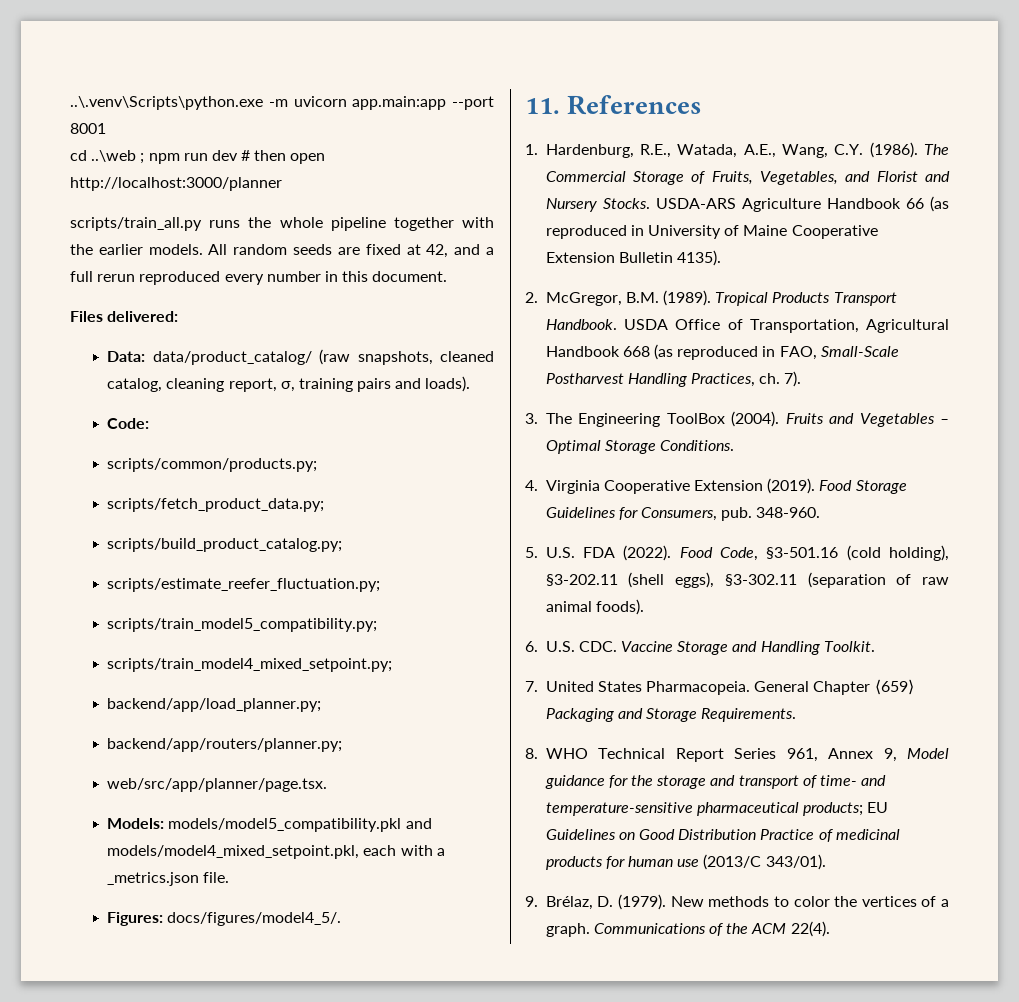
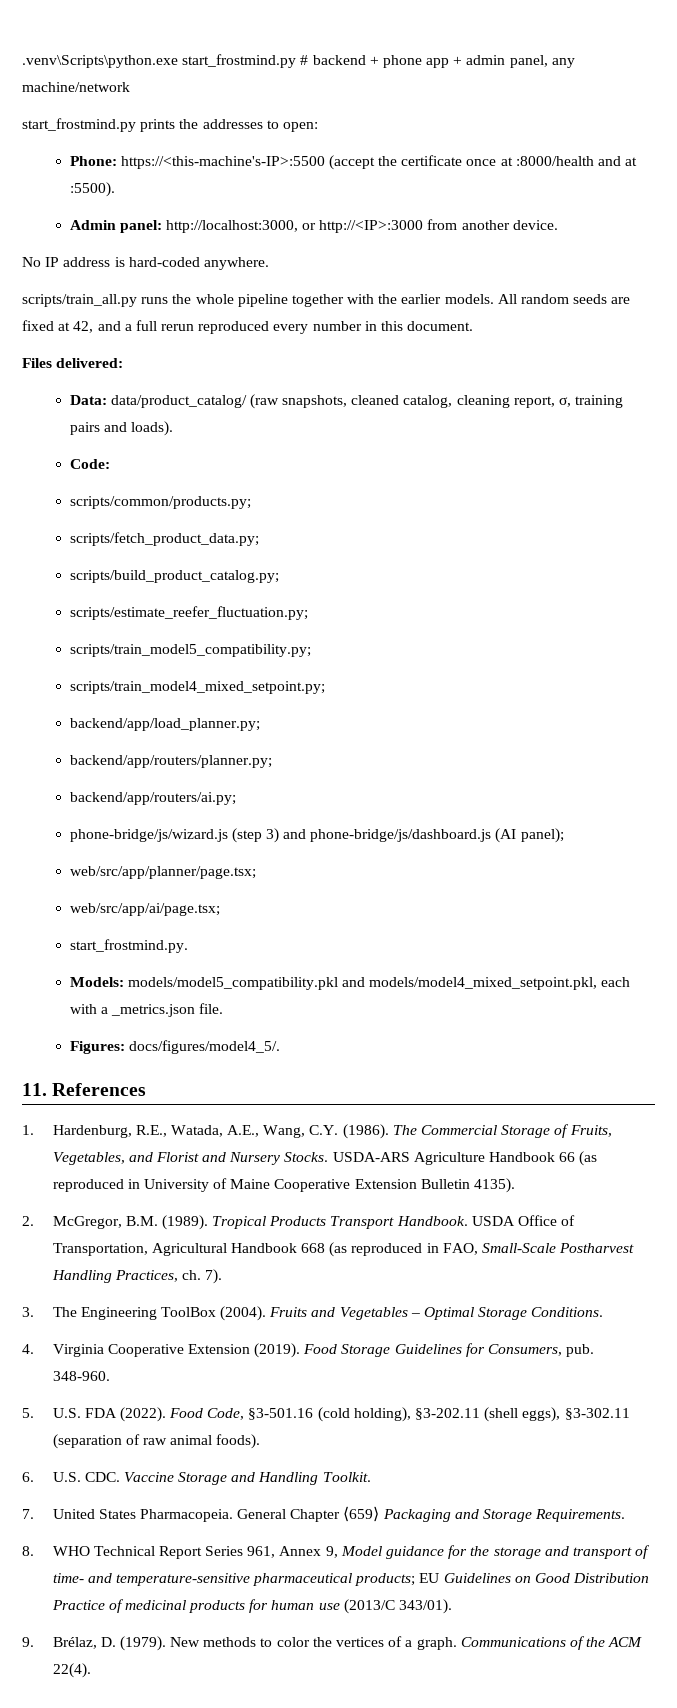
[70,96,494,110] [70,123,106,134] [70,150,326,164] [70,177,282,191] ..\.venv\Scripts\python.exe -m uvicorn app.main:app --port 8001 // cd ..\web ; npm run dev # then open http://localhost:3000/planner -> [22,54,575,68] [22,82,130,92] [22,118,318,132] [69,155,638,170] [69,182,115,197] [69,219,558,233] [22,257,269,270] .venv\Scripts\python.exe start_frostmind.py # backend + phone app + admin panel, any machine/network // start_frostmind.py prints the addresses to open: // Phone: https://<this-machine's-IP>:5500 (accept the certificate once at :8000/health and at :5500). // Admin panel: http://localhost:3000, or http://<IP>:3000 from another device. // No IP address is hard-coded anywhere.
[107,778,328,792] web/src/app/planner/page.tsx. -> [69,792,236,805] [69,828,564,843] [69,866,256,879] [69,903,220,916] [69,939,188,953] backend/app/routers/ai.py; // phone-bridge/js/wizard.js (step 3) and phone-bridge/js/dashboard.js (AI panel); // web/src/app/planner/page.tsx; // web/src/app/ai/page.tsx; // start_frostmind.py.

